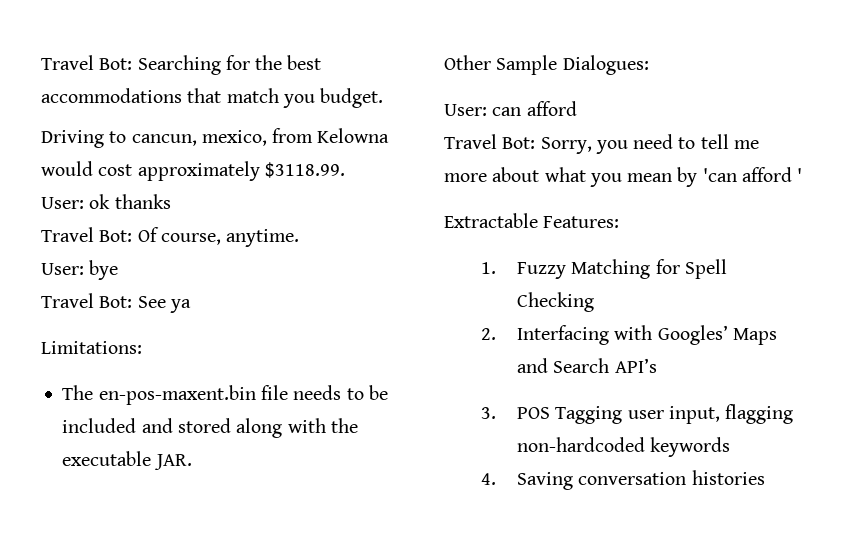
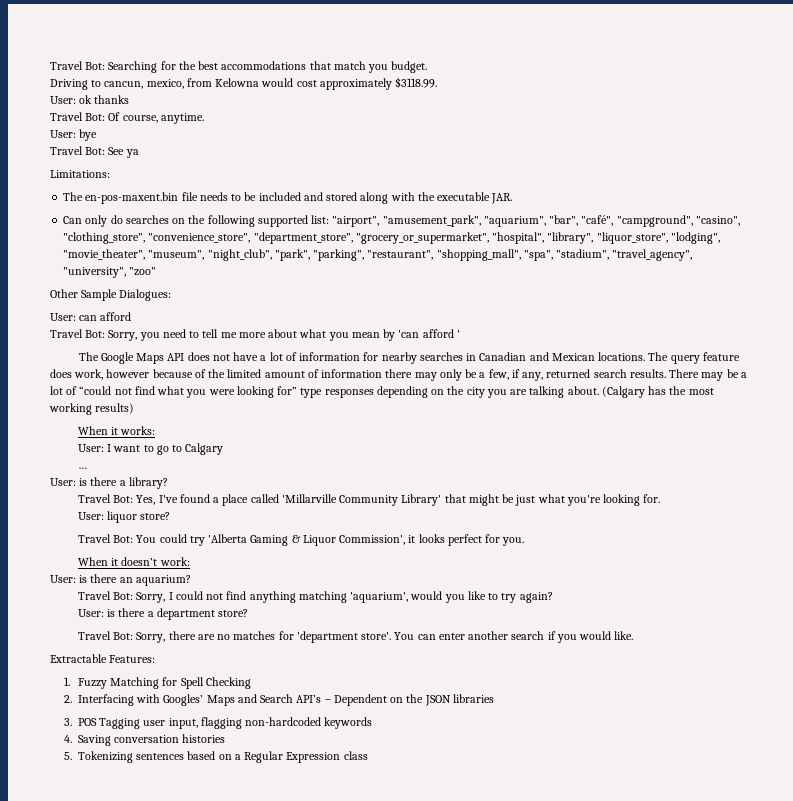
(192, 462) none -> [63,215,740,227] [63,232,720,244] [63,249,693,261] [63,267,157,278] // Can only do searches on the following supported list: "airport", "amusement_park", "aquarium", "bar", "café", "campground", "casino", "clothing_store", "convenience_store", "department_store", "grocery_or_supermarket", "hospital", "library", "liquor_store", "lodging", "movie_theater", "museum", "night_club", "park", "parking", "restaurant", "shopping_mall", "spa", "stadium", "travel_agency", "university", "zoo"
(803, 175) none -> [78,352,740,364] [50,369,747,381] [50,386,714,398] [49,403,135,415] [78,426,156,435] [78,443,224,455] [78,467,88,469] [50,477,168,489] [78,494,661,506] [78,511,171,523] [78,534,525,546] [78,557,190,566] [50,574,191,586] [78,591,553,603] [78,608,249,620] [78,631,634,643] // The Google Maps API does not have a lot of information for nearby searches in Canadian and Mexican locations. The query feature does work, however because of the limited amount of information there may only be a few, if any, returned search results. There may be a lot of “could not find what you were looking for” type responses depending on the city you are talking about. (Calgary has the most working results) // When it works: // User: I want to go to Calgary // … // User: is there a library? // Travel Bot: Yes, I've found a place called 'Millarville Community Library' that might be just what you're looking for. // User: liquor store? // Travel Bot: You could try 'Alberta Gaming & Liquor Commission', it looks perfect for you. // When it doesn’t work: // User: is there an aquarium? // Travel Bot: Sorry, I could not find anything matching 'aquarium', would you like to try again? // User: is there a department store? // Travel Bot: Sorry, there are no matches for 'department store'. You can enter another search if you would like.
(657, 365) none -> [324,694,494,706] – Dependent on the JSON libraries
(765, 477) none -> [64,751,368,763] // 5. Tokenizing sentences based on a Regular Expression class

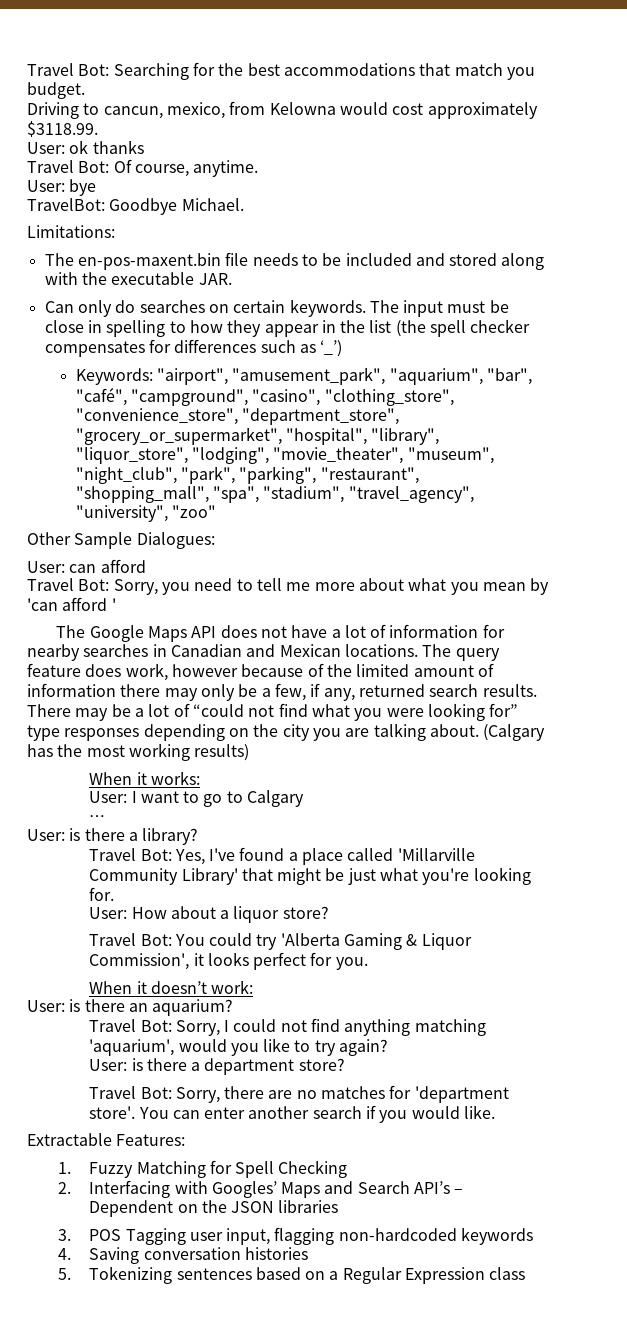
[50,146,139,158] Travel Bot: See ya -> [27,198,244,215] TravelBot: Goodbye Michael.
[188,215,330,227] the following supported list: -> [233,299,509,317] [44,319,531,337] [44,339,343,357] [75,368,153,385] certain keywords. The input must be close in spelling to how they appear in the list (the spell checker compensates for differences such as ‘_’) // Keywords:
(105, 516) none -> [131,906,230,919] How about a

